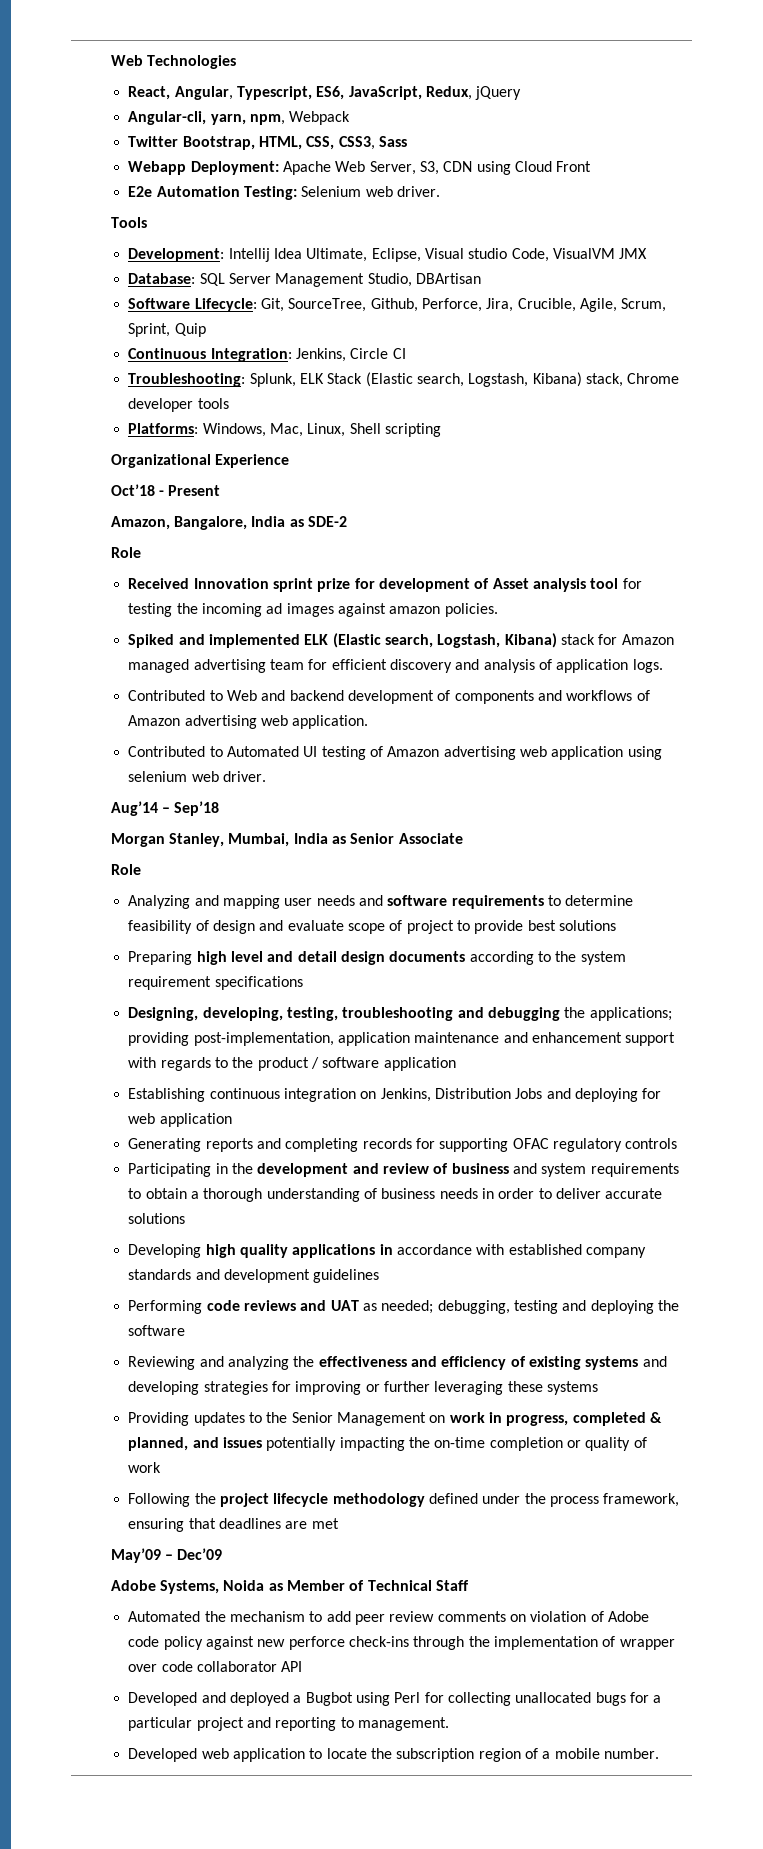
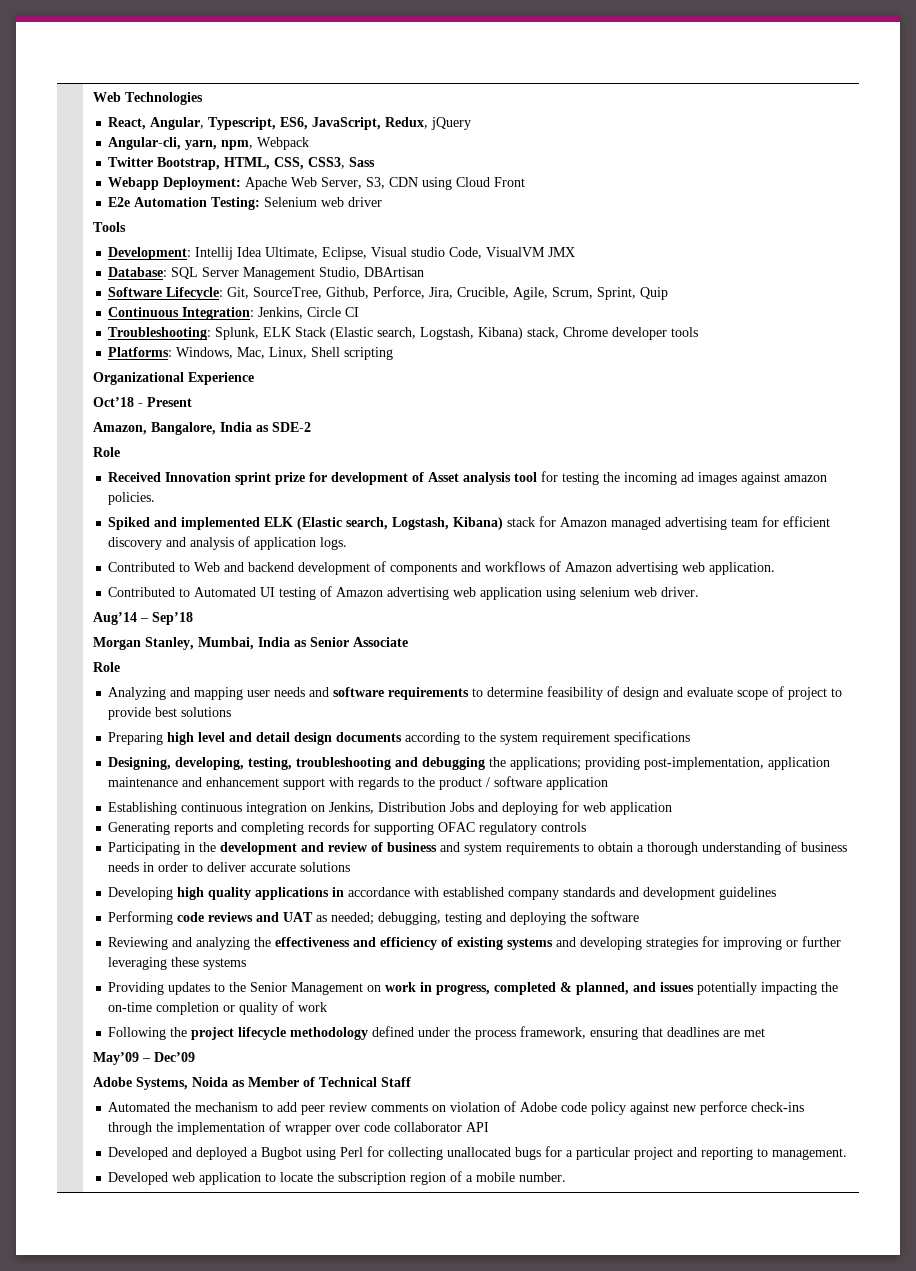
[396,186,440,197] driver. -> [348,197,383,207] driver

